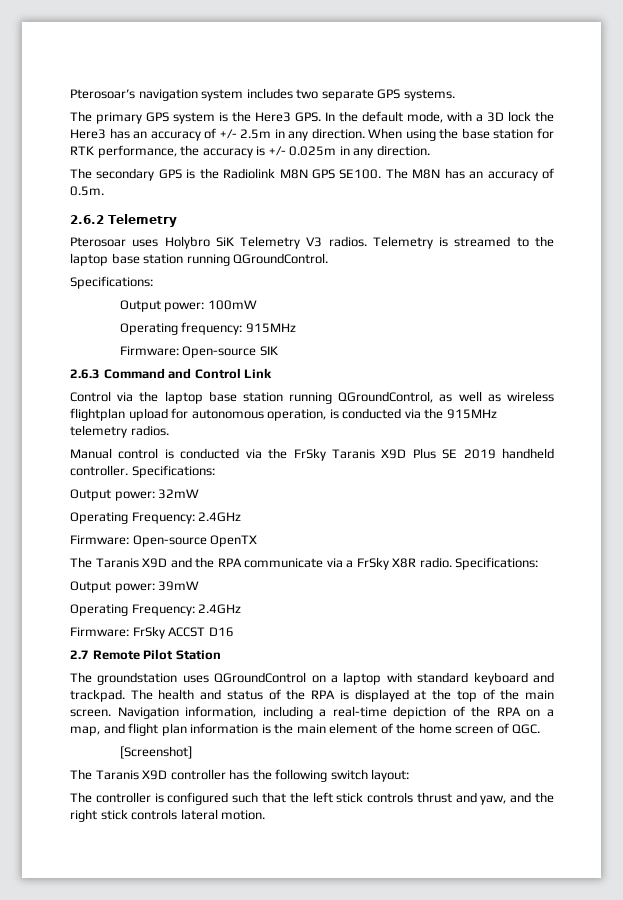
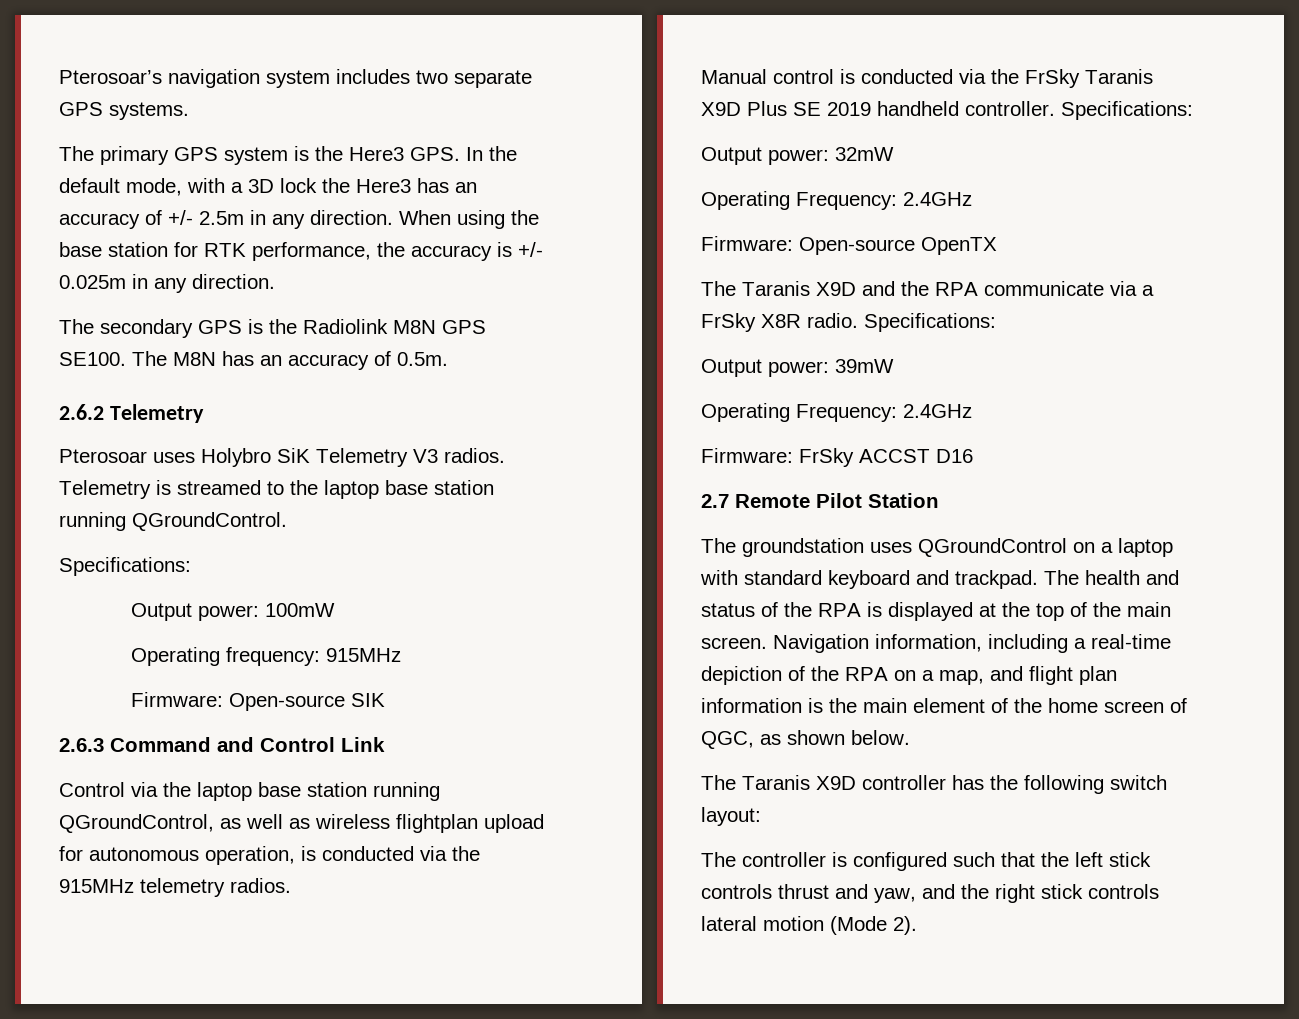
[512,724,541,734] [119,746,192,759] QGC. // [Screenshot] -> [701,730,910,749] QGC, as shown below.
[221,810,266,820] motion. -> [763,916,917,935] motion (Mode 2).

